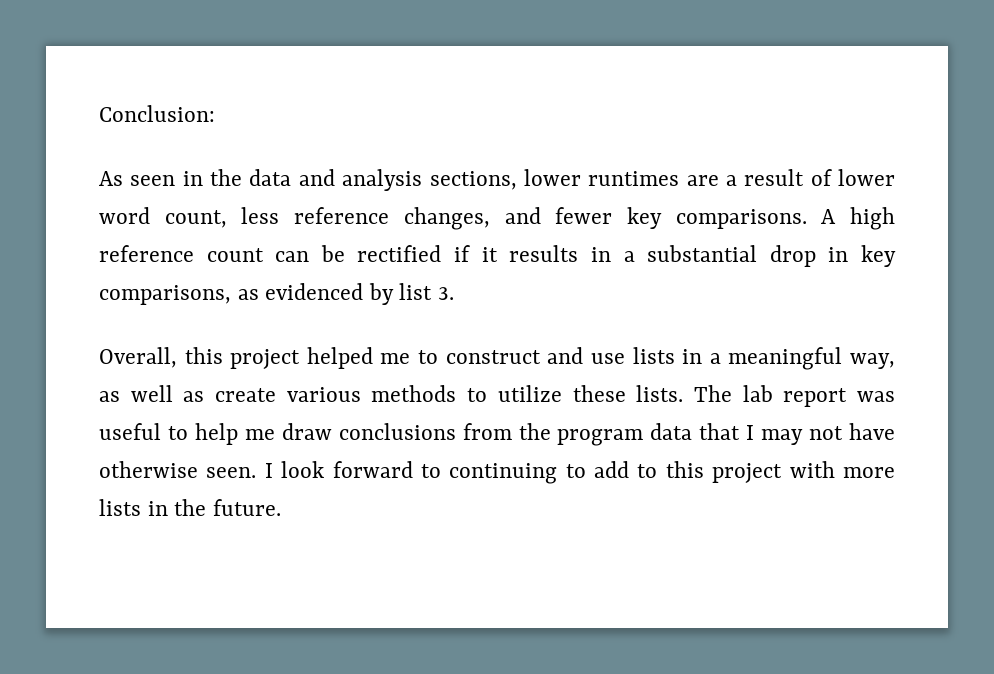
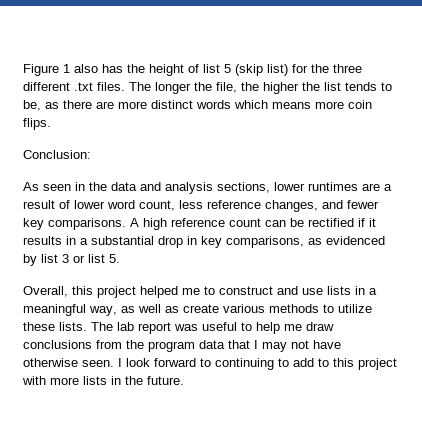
(99, 113) none -> [23,64,362,76] [23,82,392,94] [23,100,372,111] [23,118,51,130] Figure 1 also has the height of list 5 (skip list) for the three different .txt files. The longer the file, the higher the list tends to be, as there are more distinct words which means more coin flips. //
[438,287,455,300] 3. -> [62,254,120,263] 3 or list 5.

